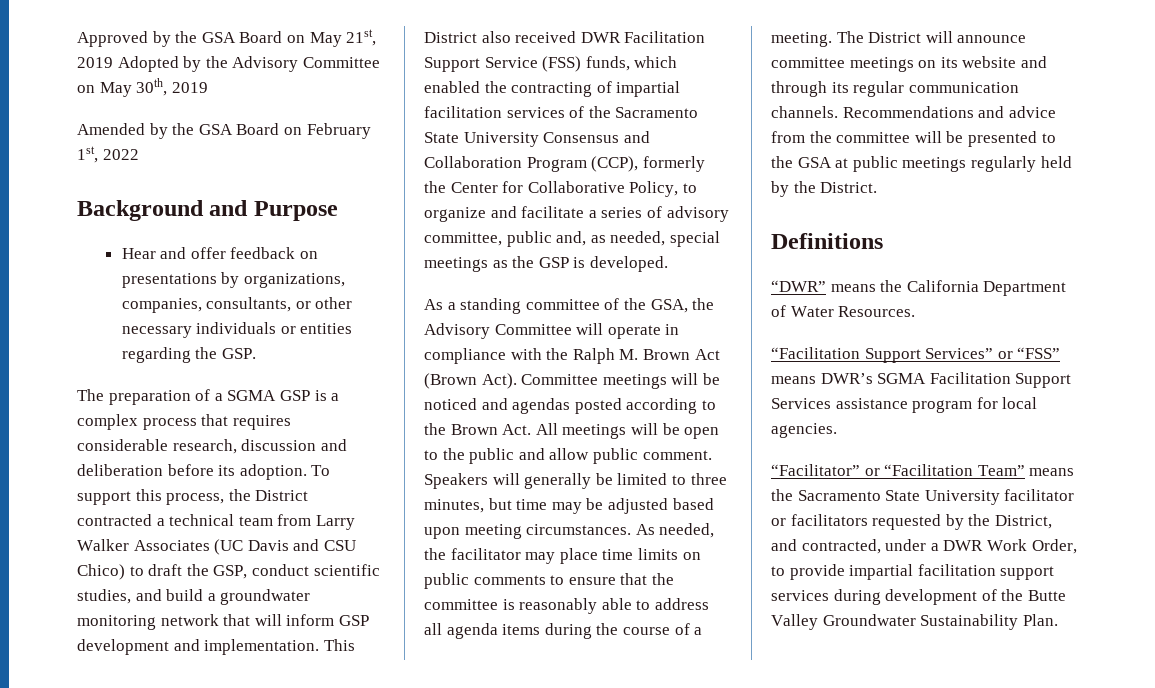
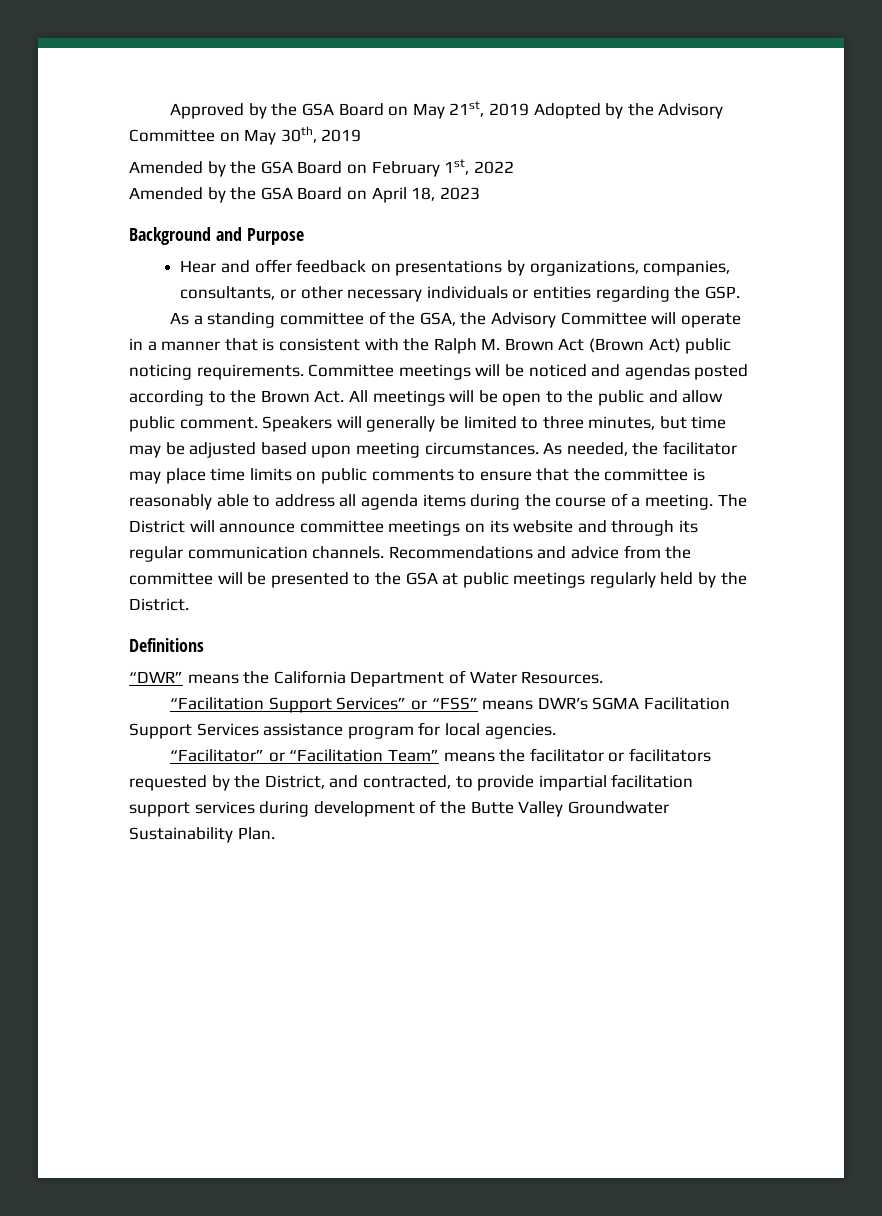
(139, 154) none -> [129,187,480,203] // Amended by the GSA Board on April 18, 2023
[77,389,340,405] [77,414,291,430] [77,439,347,454] [77,464,331,480] [77,489,309,505] [77,514,355,530] [77,539,356,555] [77,564,380,580] [77,589,311,605] [77,614,369,630] [77,639,355,655] [424,31,706,43] [424,56,678,72] [424,81,681,97] [424,106,699,118] [424,131,650,147] [424,156,705,172] [424,181,697,197] [424,206,729,222] [424,231,720,247] [424,256,668,272] // The preparation of a SGMA GSP is a complex process that requires considerable research, discussion and deliberation before its adoption. To support this process, the District contracted a technical team from Larry Walker Associates (UC Davis and CSU Chico) to draft the GSP, conduct scientific studies, and build a groundwater monitoring network that will inform GSP development and implementation. This District also received DWR Facilitation Support Service (FSS) funds, which enabled the contracting of impartial facilitation services of the Sacramento State University Consensus and Collaboration Program (CCP), formerly the Center for Collaborative Policy, to organize and facilitate a series of advisory committee, public and, as needed, special meetings as the GSP is developed. -> (740, 292) none
[424,348,506,364] compliance -> [147,338,360,351] a manner that is consistent
[481,373,517,389] Act). -> [648,338,732,354] [129,364,304,380] Act) public noticing requirements.
[797,490,1000,505] Sacramento State University -> (526, 755) none
[885,539,1077,554] under a DWR Work Order, -> (451, 782) none

